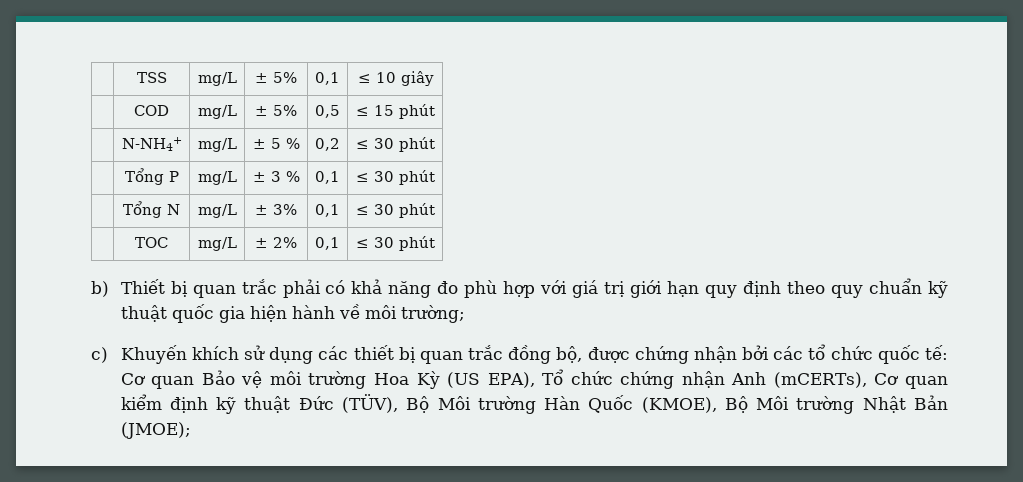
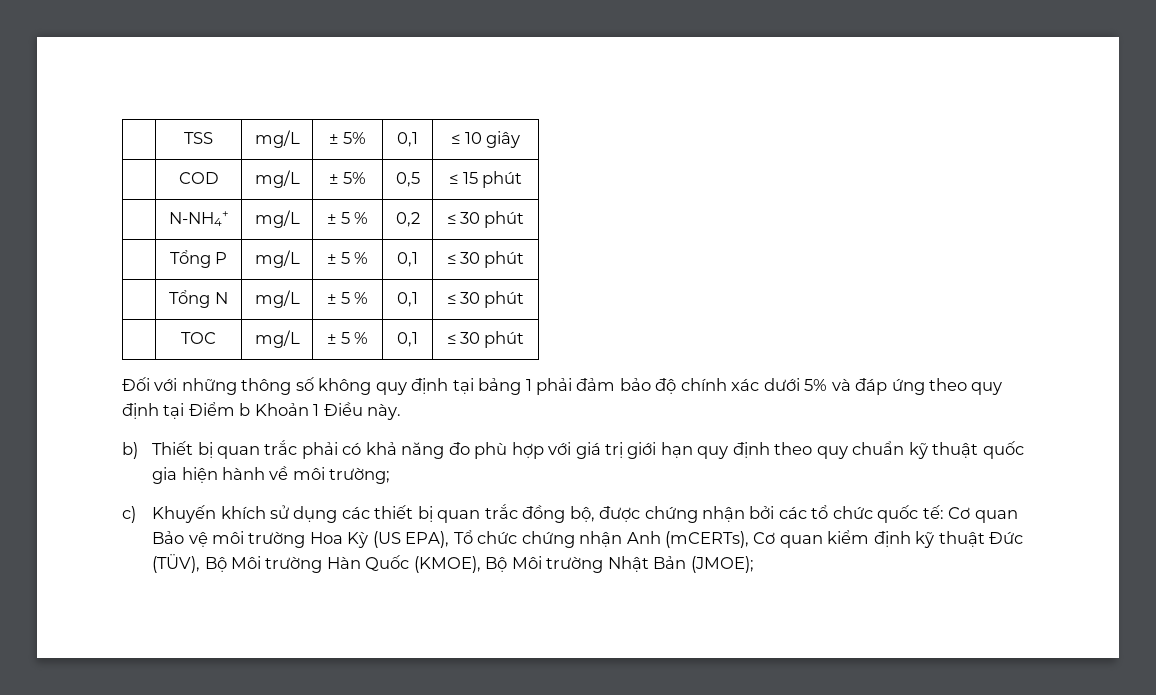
[270,171,281,182] 3 -> [340,252,350,264] 5
[273,204,297,215] 3% -> [340,292,368,304] 5 %
[273,237,297,248] [315,237,340,250] [355,236,435,251] 2% | 0,1 | ≤ 30 phút -> [340,332,368,344] [397,332,418,347] [446,331,525,348] [122,377,1003,395] [122,402,402,420] 5 % | 0,1 | ≤ 30 phút // Đối với những thông số không quy định tại bảng 1 phải đảm bảo độ chính xác dưới 5% và đáp ứng theo quy định tại Điểm b Khoản 1 Điều này.

